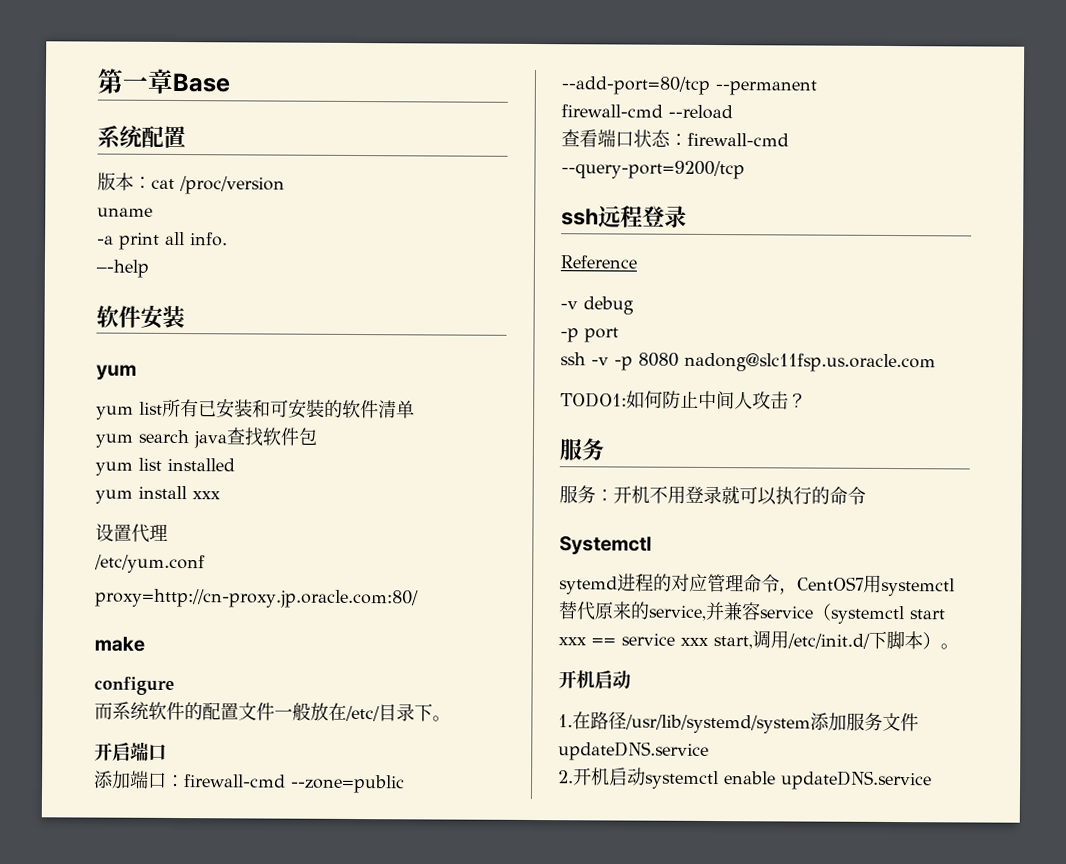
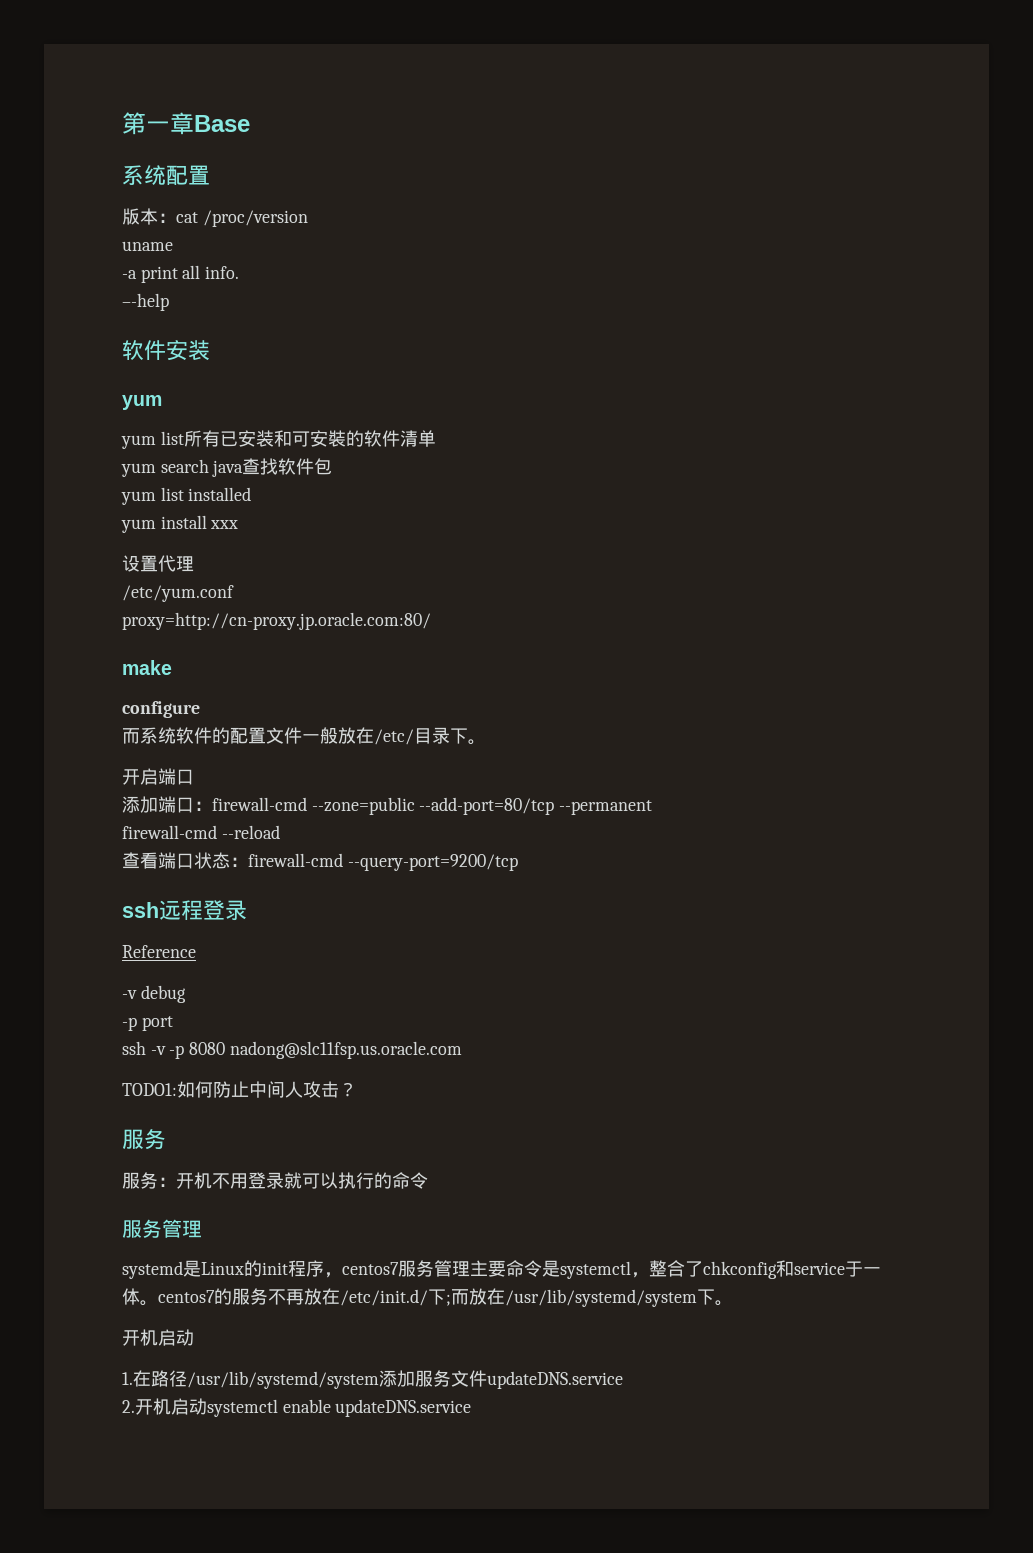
[559,536,652,555] [559,573,955,597] [558,601,946,625] [558,630,941,650] Systemctl // sytemd进程的对应管理命令，CentOS7用systemctl替代原来的service,并兼容service（systemctl start xxx == service xxx start,调用/etc/init.d/下脚本） -> [122,1219,202,1238] [122,1260,881,1279] [122,1288,715,1307] 服务管理 // systemd是Linux的init程序，centos7服务管理主要命令是systemctl，整合了chkconfig和service于一体。centos7的服务不再放在/etc/init.d/下;而放在/usr/lib/systemd/system下

